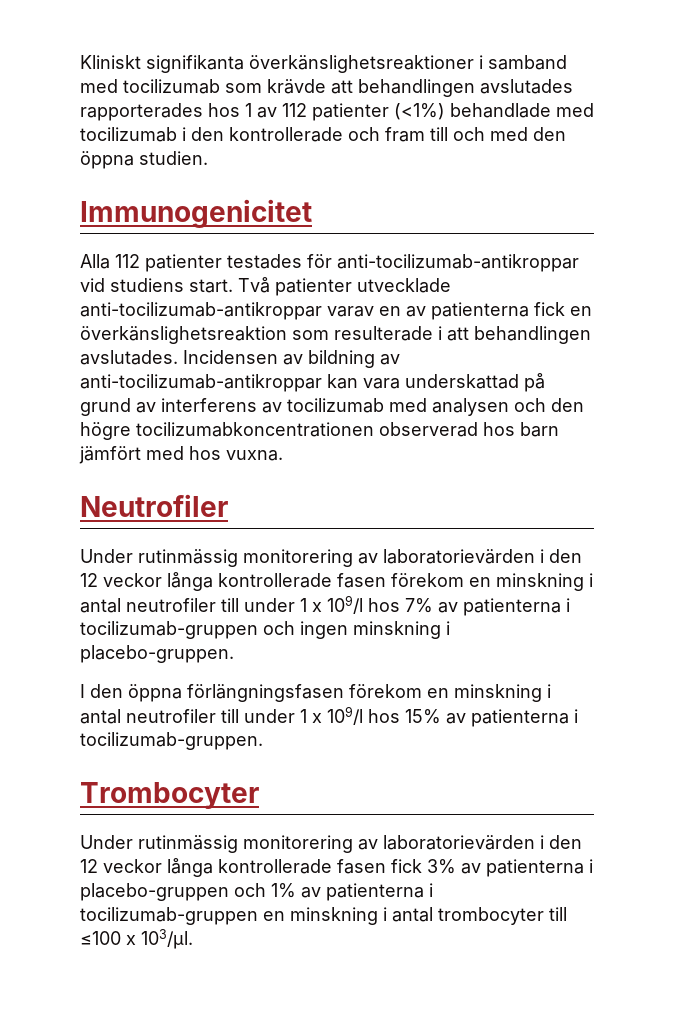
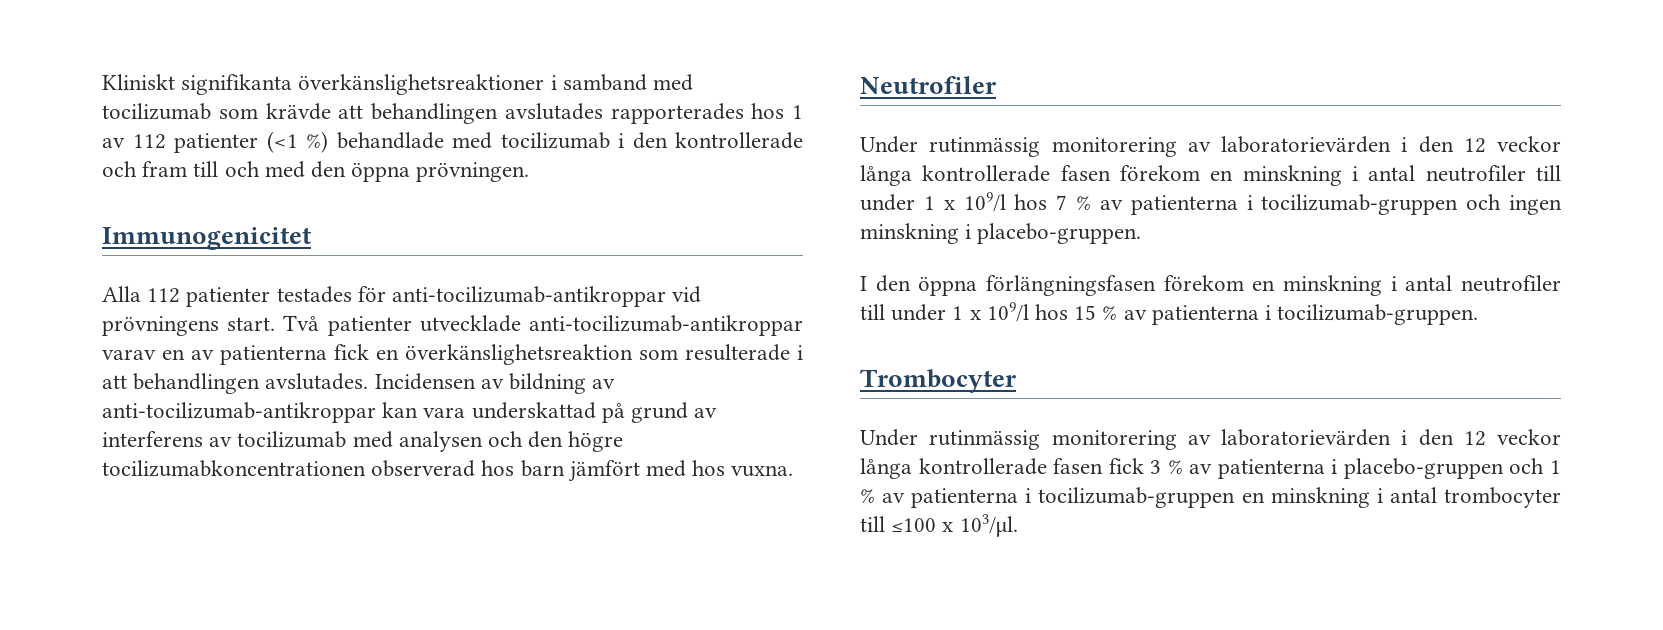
[394,103,445,120] (<1%) -> [266,131,328,153] (<1 %)
[139,151,208,165] studien. -> [416,162,530,182] prövningen.
[110,278,184,292] studiens -> [102,316,219,336] prövningens
[405,598,433,613] 7% -> [1056,195,1091,210] 7 %
[405,709,441,724] 15% -> [1074,305,1118,320] 15 %
[427,859,456,874] 3% -> [1150,460,1183,474] 3 %
[271,883,296,898] 1% -> [1550,460,1561,474] [860,489,875,503] 1 %

